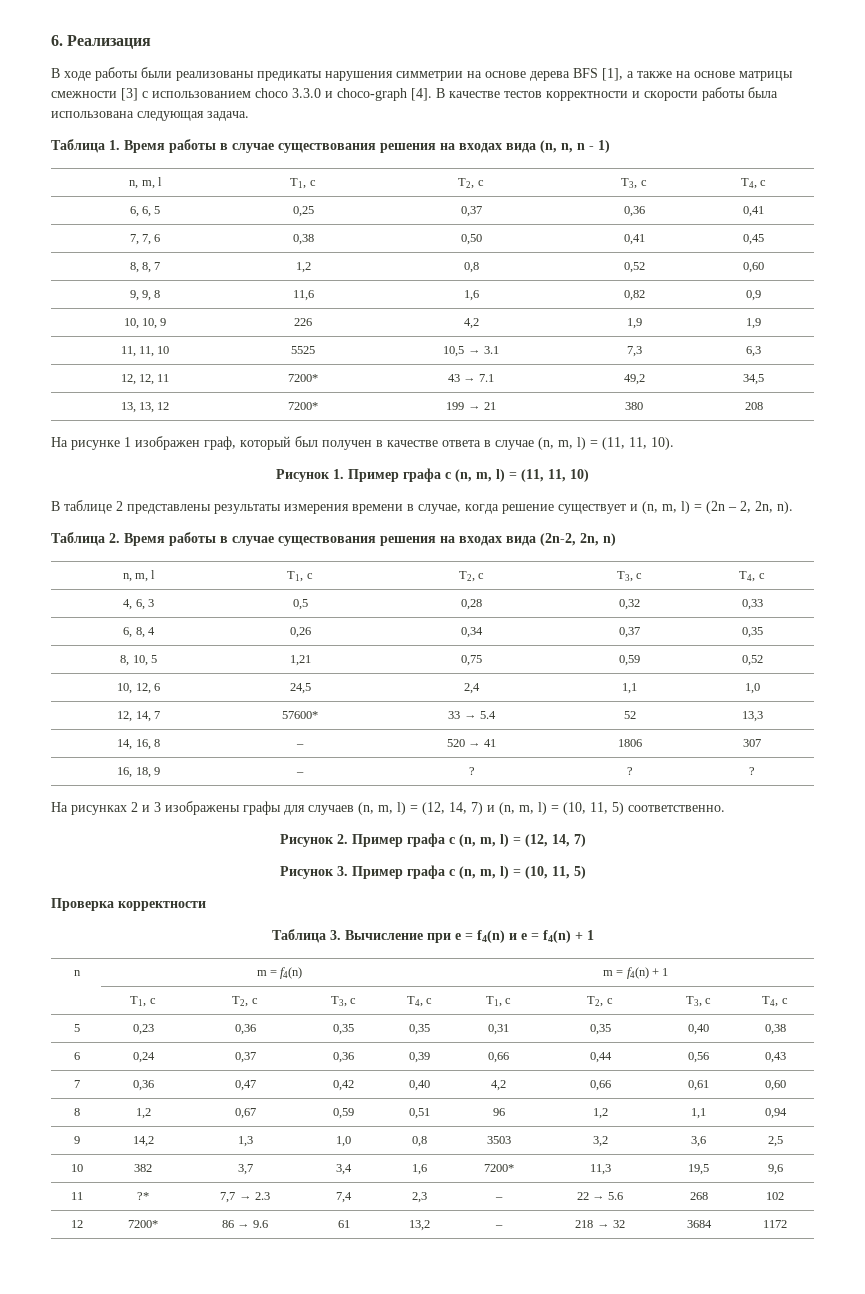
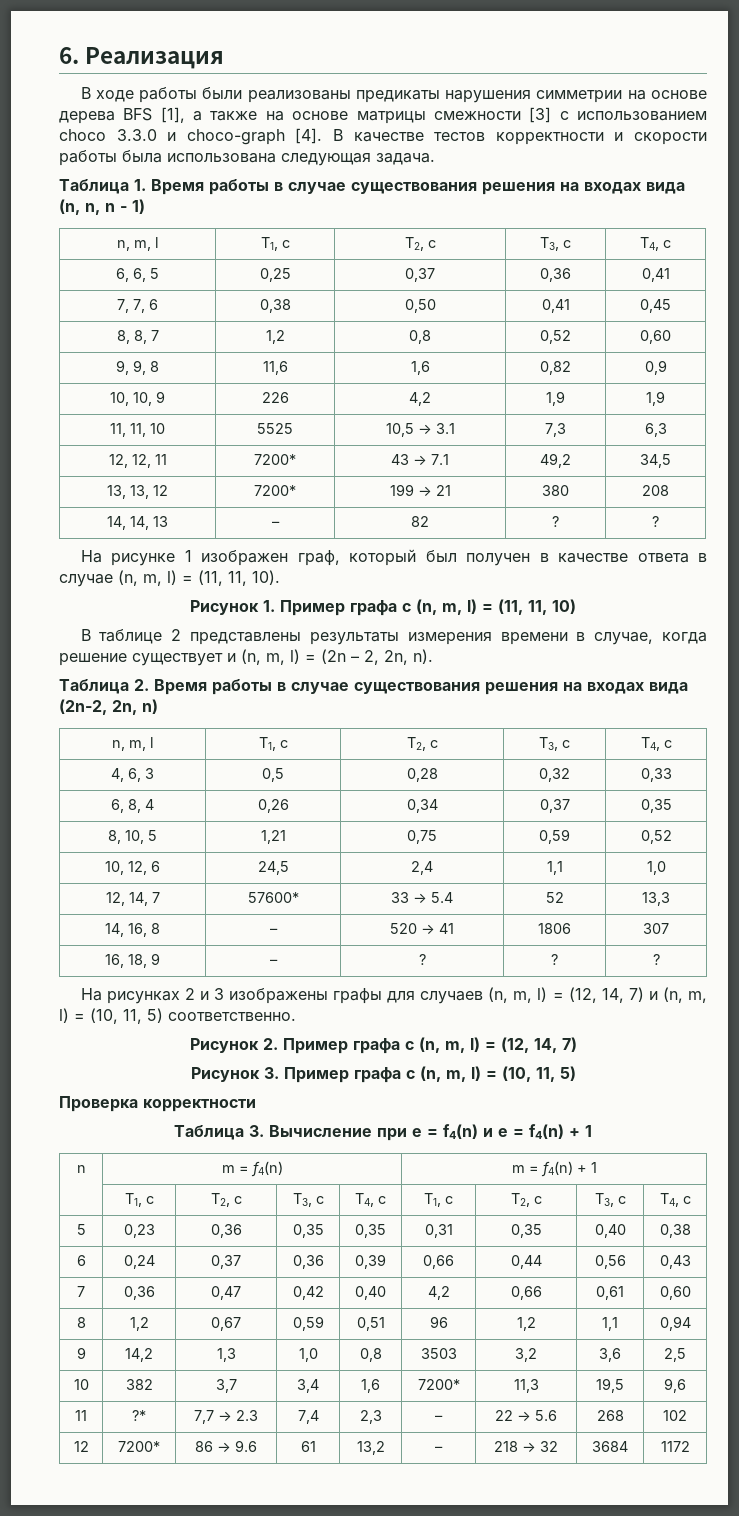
(763, 406) none -> [107,516,168,530] [271,521,280,527] [411,516,429,527] [552,516,559,527] [652,516,660,527] // 14, 14, 13 | – | 82 | ? | ?

